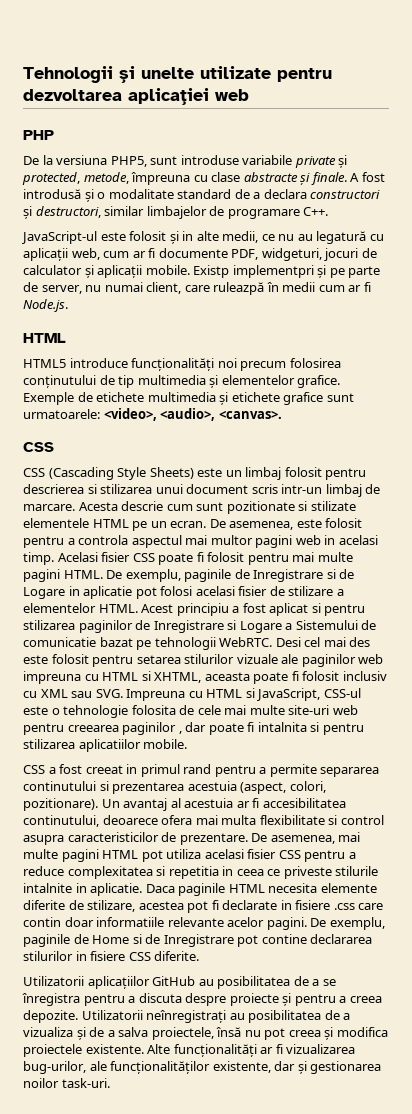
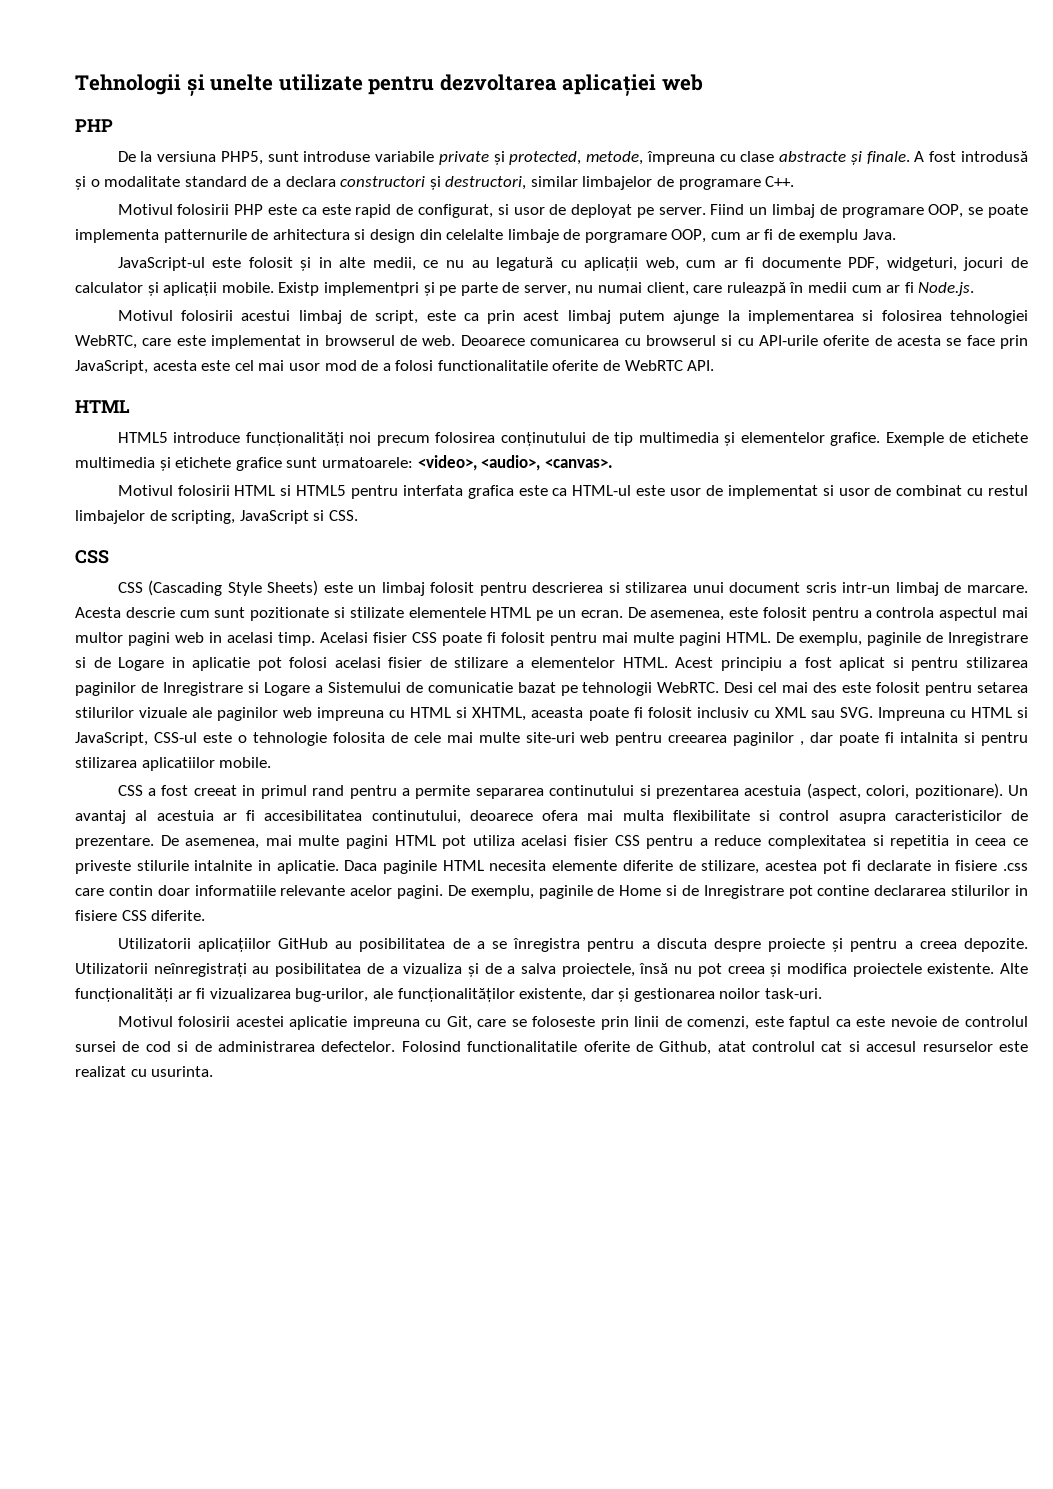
(329, 211) none -> [117,204,1028,218] [75,229,897,243] // Motivul folosirii PHP este ca este rapid de configurat, si usor de deployat pe server. Fiind un limbaj de programare OOP, se poate implementa patternurile de arhitectura si design din celelalte limbaje de porgramare OOP, cum ar fi de exemplu Java.
(68, 305) none -> [117,310,1028,324] [75,335,1029,349] [75,360,715,374] // Motivul folosirii acestui limbaj de script, este ca prin acest limbaj putem ajunge la implementarea si folosirea tehnologiei WebRTC, care este implementat in browserul de web. Deoarece comunicarea cu browserul si cu API-urile oferite de acesta se face prin JavaScript, acesta este cel mai usor mod de a folosi functionalitatile oferite de WebRTC API.
(282, 414) none -> [117,485,1028,499] [75,510,358,524] // Motivul folosirii HTML si HTML5 pentru interfata grafica este ca HTML-ul este usor de implementat si usor de combinat cu restul limbajelor de scripting, JavaScript si CSS.
(110, 1083) none -> [117,1016,1029,1030] [75,1041,1029,1055] [75,1066,214,1077] // Motivul folosirii acestei aplicatie impreuna cu Git, care se foloseste prin linii de comenzi, este faptul ca este nevoie de controlul sursei de cod si de administrarea defectelor. Folosind functionalitatile oferite de Github, atat controlul cat si accesul resurselor este realizat cu usurinta.

